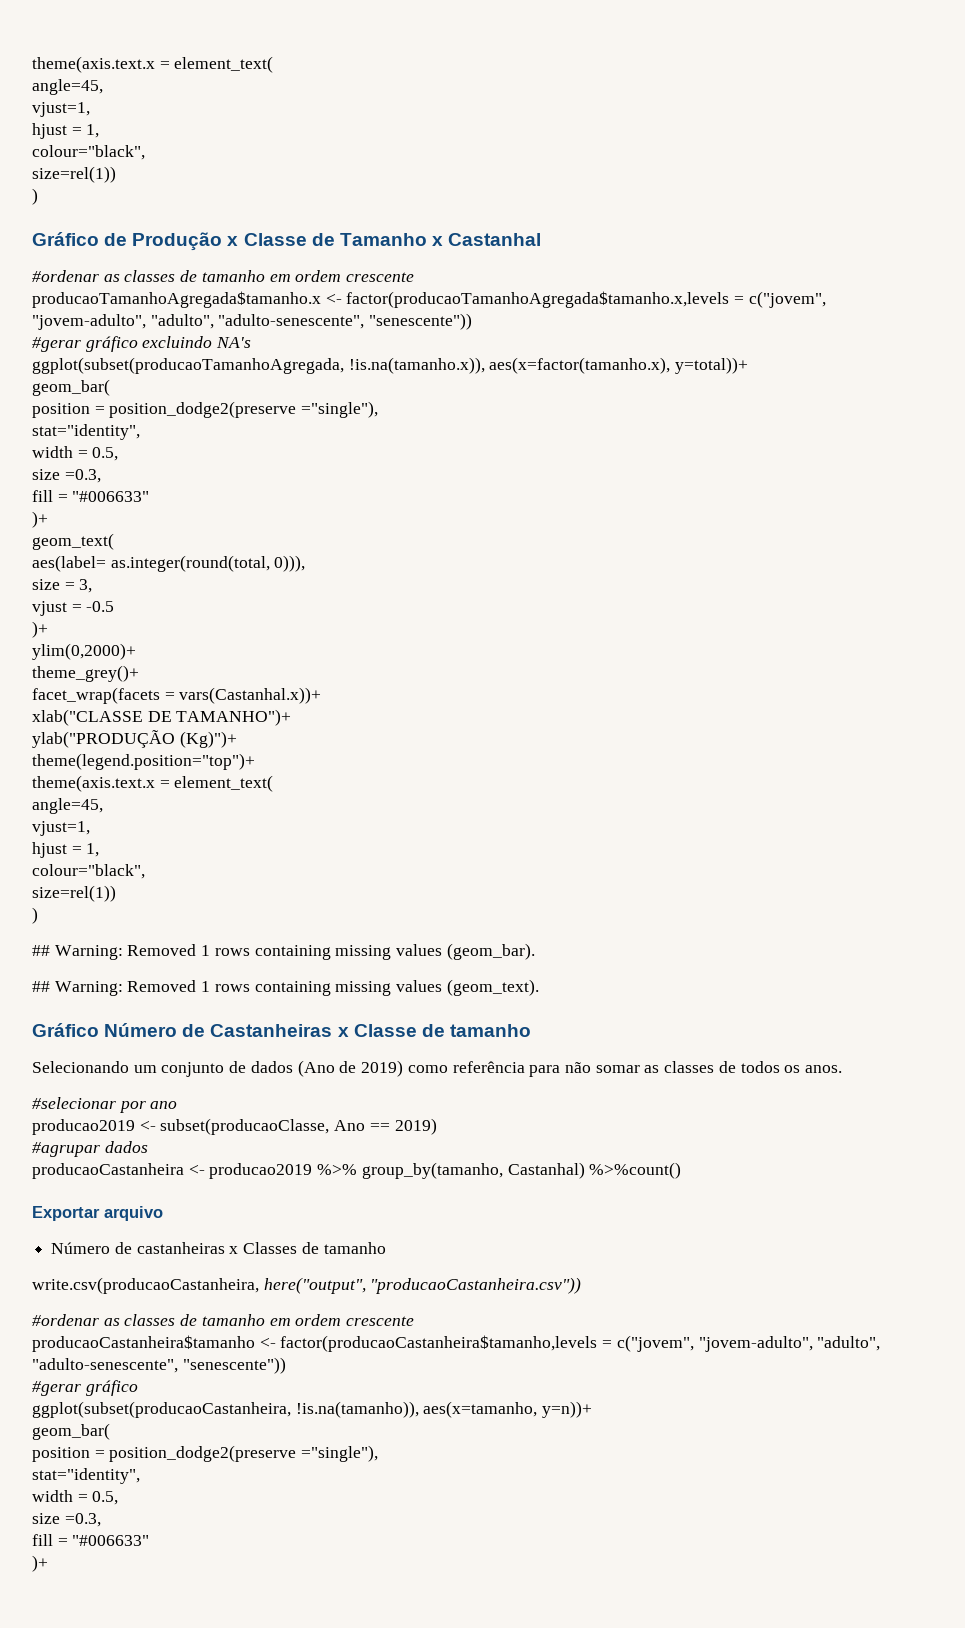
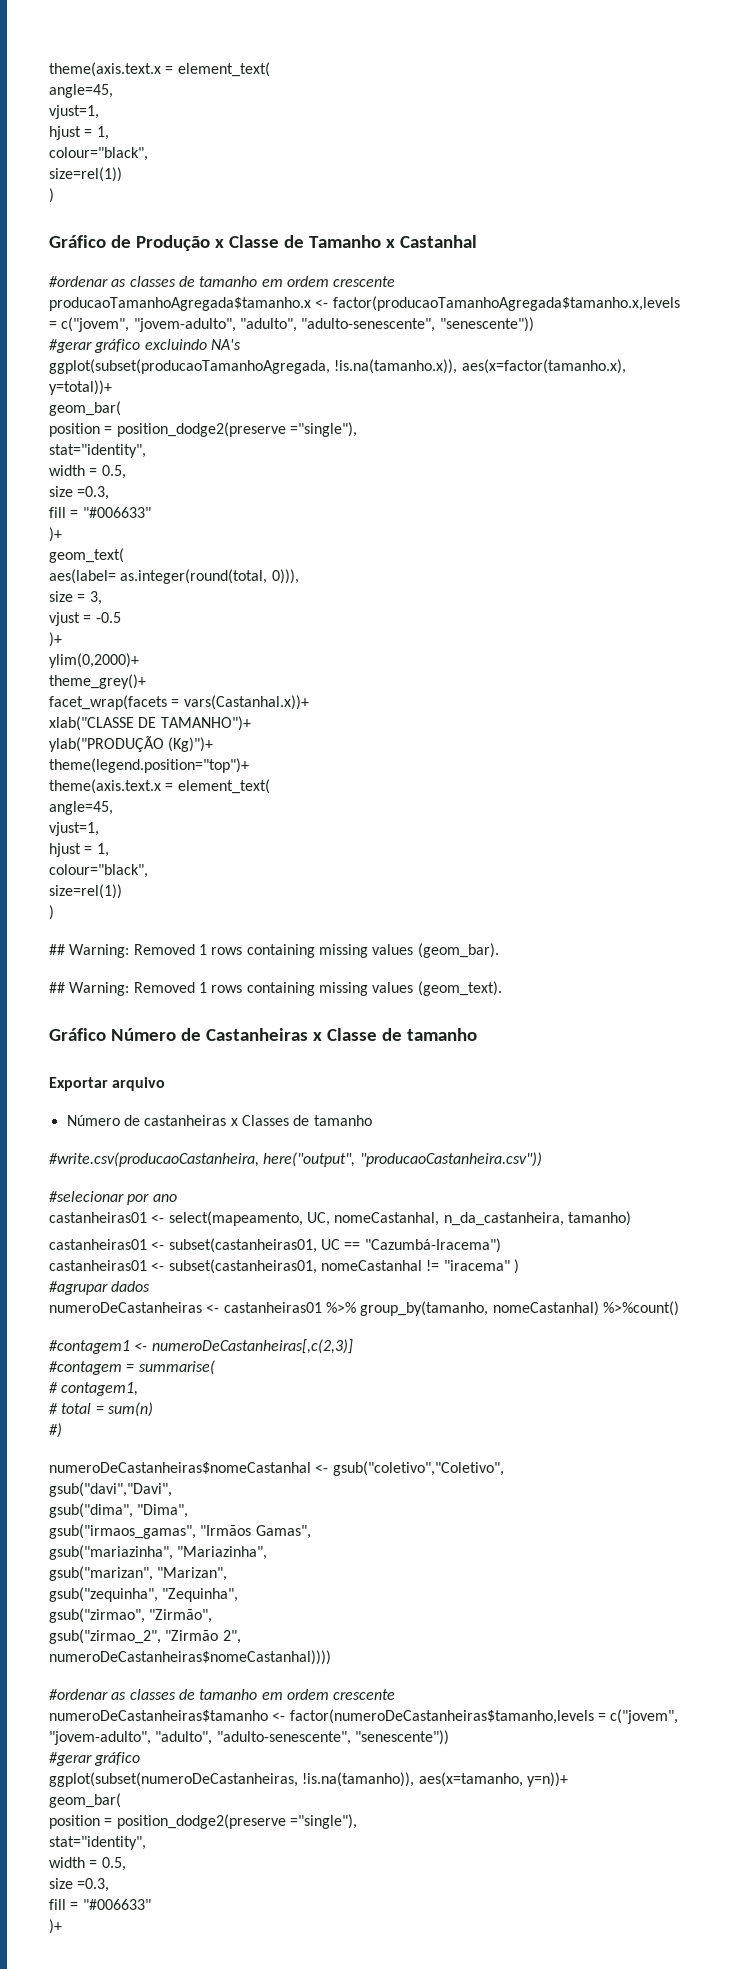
[32,1060,843,1077] [32,1097,178,1113] [32,1118,437,1135] [32,1141,148,1157] [32,1162,682,1179] // Selecionando um conjunto de dados (Ano de 2019) como referência para não somar as classes de todos os anos. // #selecionar por ano // producao2019 <- subset(producaoClasse, Ano == 2019) // #agrupar dados // producaoCastanheira <- producao2019 %>% group_by(tamanho, Castanhal) %>%count() -> (477, 1034) none
[32,1277,259,1294] write.csv(producaoCastanheira, -> [49,1152,259,1167] #write.csv(producaoCastanheira,
[32,1314,415,1326] [32,1335,598,1352] // #ordenar as classes de tamanho em ordem crescente // producaoCastanheira$tamanho <- factor(producaoCastanheira$tamanho,levels -> [49,1191,177,1205] [49,1211,631,1226] [49,1238,501,1253] [49,1259,519,1274] [49,1281,151,1295] [49,1301,679,1316] [49,1339,353,1354] [49,1360,215,1375] [49,1382,139,1396] [49,1402,153,1417] [49,1423,62,1438] [49,1461,504,1476] [49,1482,172,1497] [49,1503,189,1518] [49,1524,311,1539] [49,1545,268,1560] [49,1566,228,1581] [49,1587,239,1602] [49,1608,213,1623] [49,1629,241,1644] [49,1650,331,1665] [49,1689,396,1700] [49,1709,594,1724] // #selecionar por ano // castanheiras01 <- select(mapeamento, UC, nomeCastanhal, n_da_castanheira, tamanho) // castanheiras01 <- subset(castanheiras01, UC == "Cazumbá-Iracema") // castanheiras01 <- subset(castanheiras01, nomeCastanhal != "iracema" ) // #agrupar dados // numeroDeCastanheiras <- castanheiras01 %>% group_by(tamanho, nomeCastanhal) %>%count() // #contagem1 <- numeroDeCastanheiras[,c(2,3)] // #contagem = summarise( // # contagem1, // # total = sum(n) // #) // numeroDeCastanheiras$nomeCastanhal <- gsub("coletivo","Coletivo", // gsub("davi","Davi", // gsub("dima", "Dima", // gsub("irmaos_gamas", "Irmãos Gamas", // gsub("mariazinha", "Mariazinha", // gsub("marizan", "Marizan", // gsub("zequinha", "Zequinha", // gsub("zirmao", "Zirmão", // gsub("zirmao_2", "Zirmão 2", // numeroDeCastanheiras$nomeCastanhal)))) // #ordenar as classes de tamanho em ordem crescente // numeroDeCastanheiras$tamanho <- factor(numeroDeCastanheiras$tamanho,levels
[32,1401,291,1418] ggplot(subset(producaoCastanheira, -> [49,1772,298,1787] ggplot(subset(numeroDeCastanheiras,

